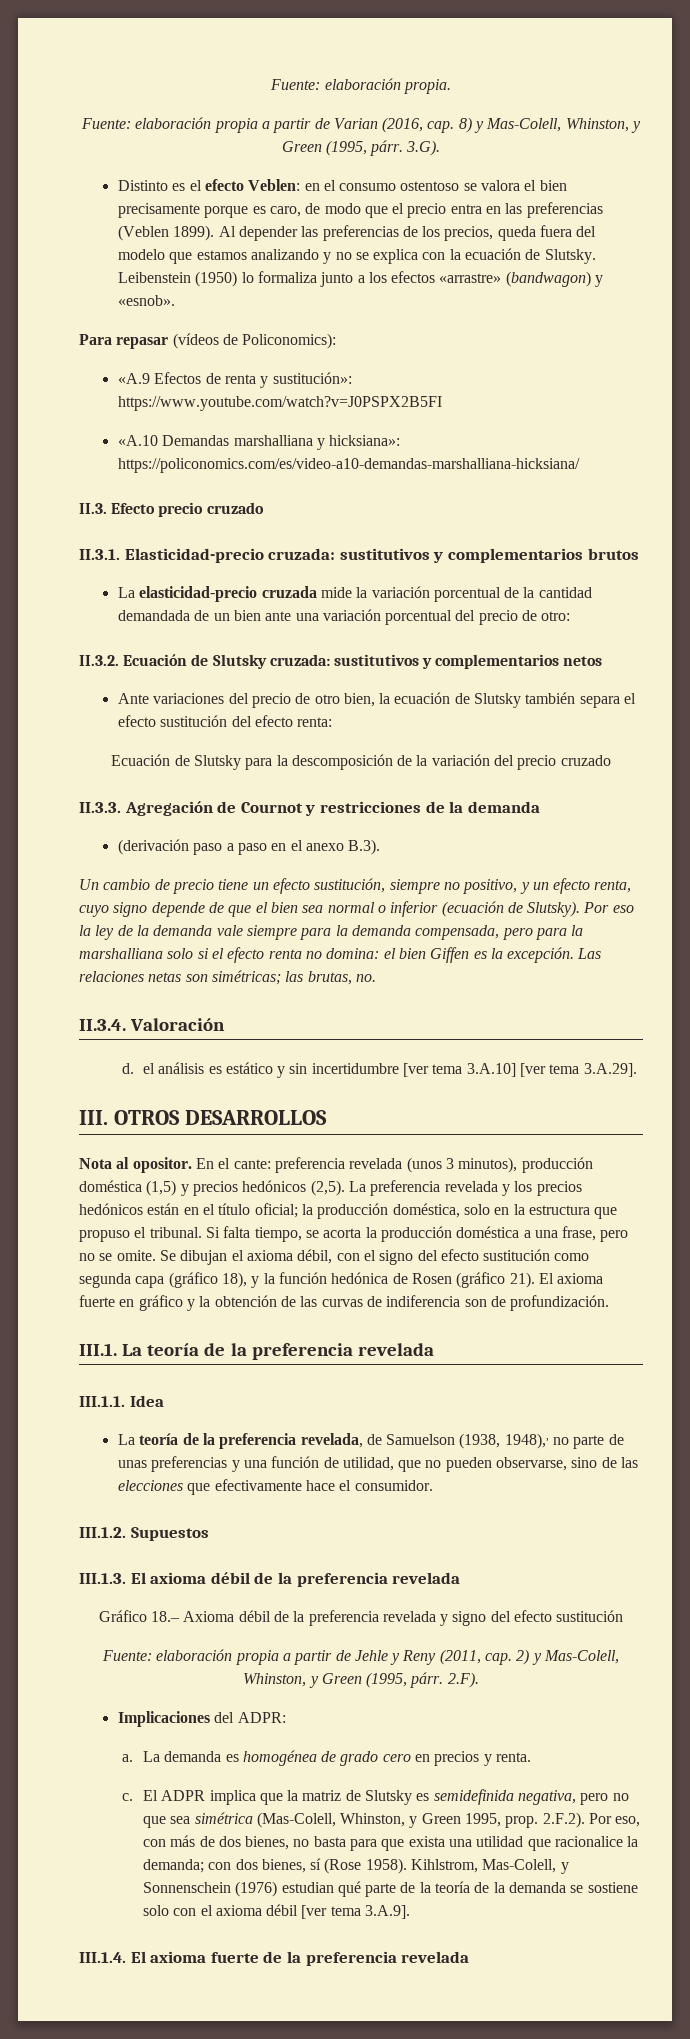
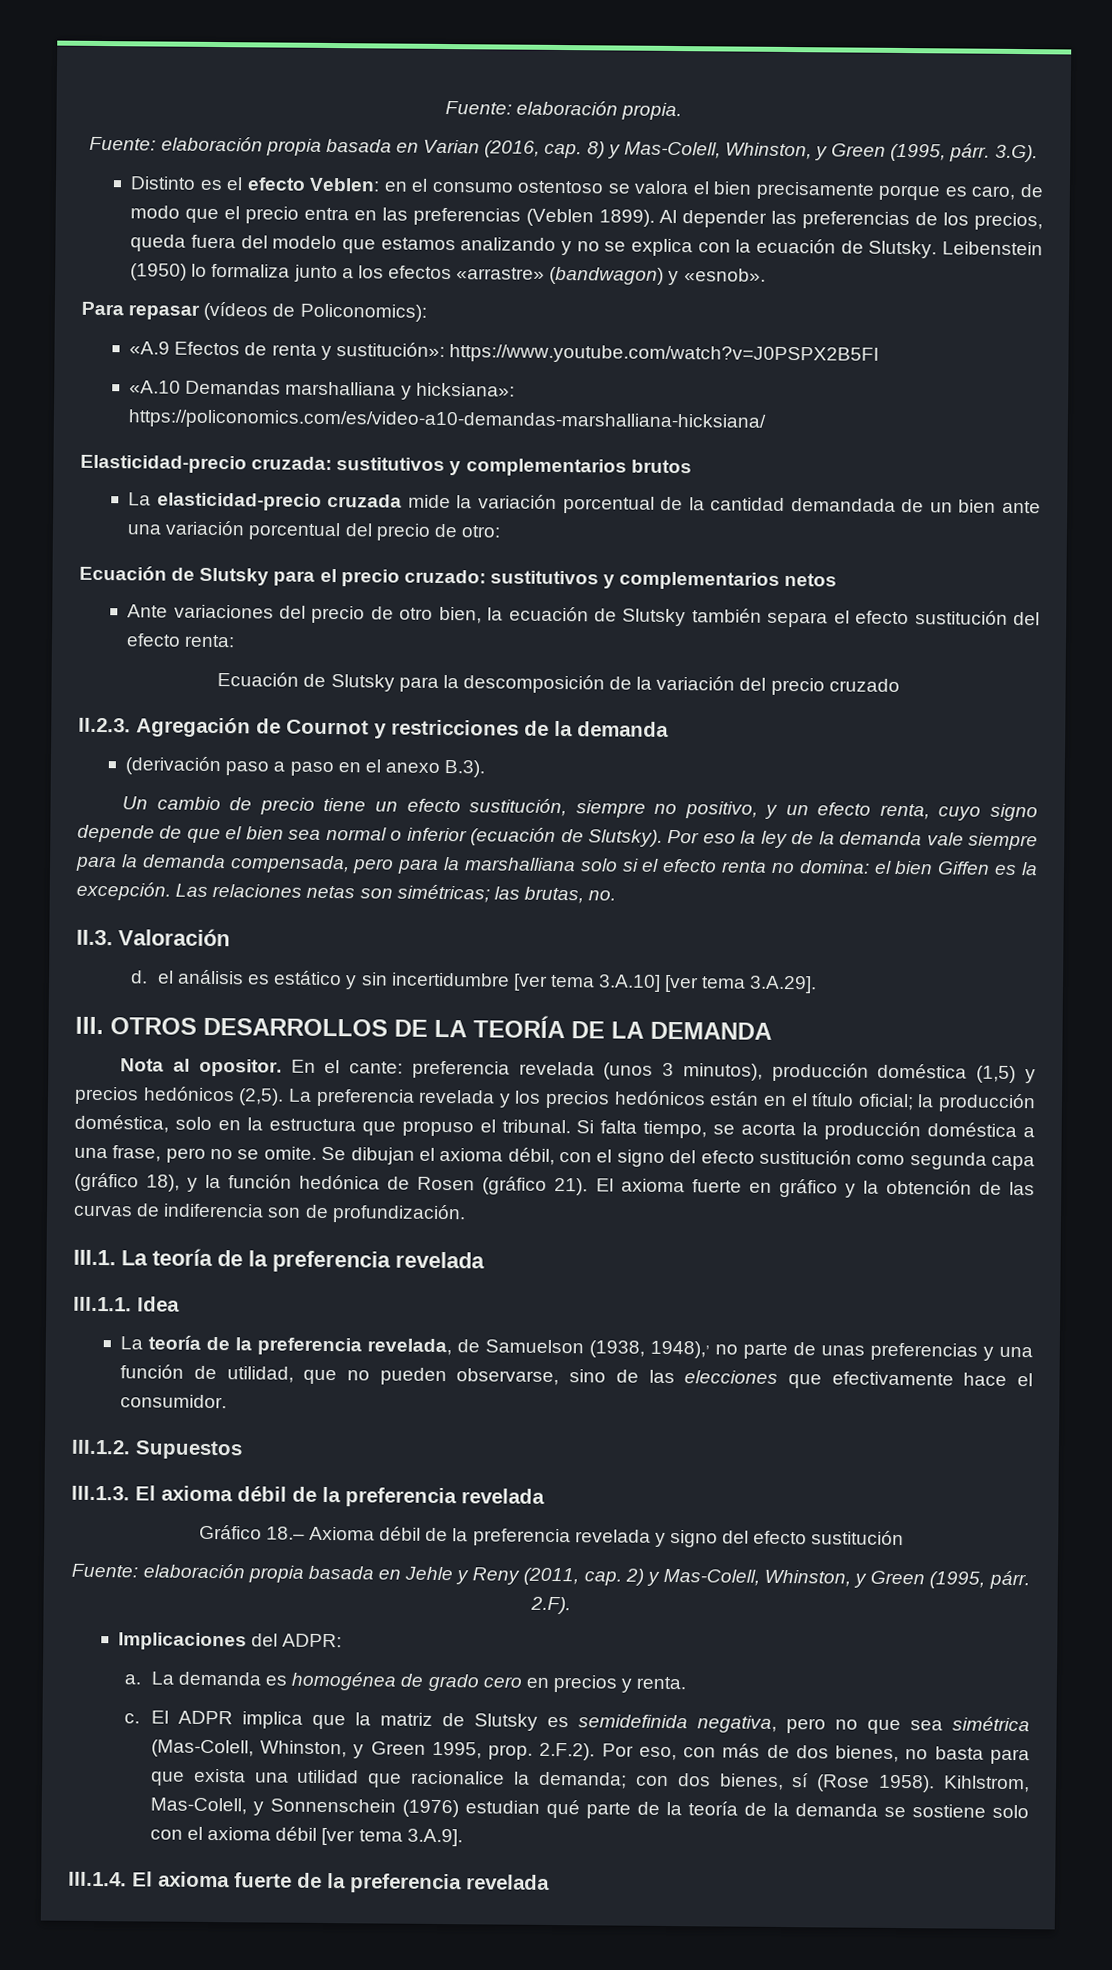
[261,118,330,133] a partir de -> [325,138,419,153] basada en
[79,502,264,517] [79,549,120,560] II.3. Efecto precio cruzado // II.3.1. -> (767, 420) none
[79,654,330,669] II.3.2. Ecuación de Slutsky cruzada: -> [79,565,486,587] Ecuación de Slutsky para el precio cruzado:
[79,802,121,813] II.3.3. -> [78,717,131,733] II.2.3.
[79,1019,126,1031] II.3.4. -> [76,929,113,946] II.3.
(327, 1117) none -> [394,1015,772,1040] DE LA TEORÍA DE LA DEMANDA
[282,1650,351,1665] a partir de -> [307,1565,401,1580] basada en

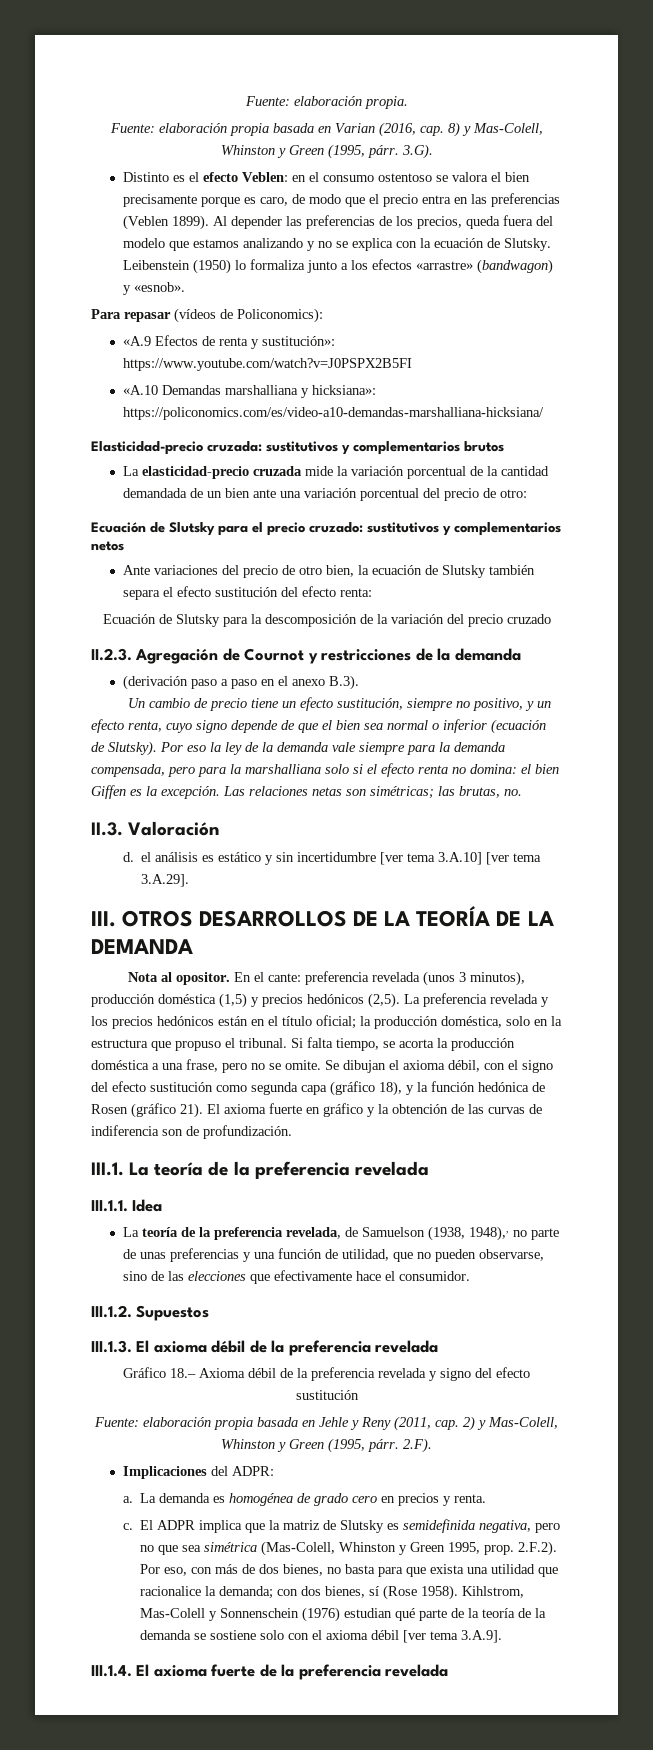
[724,142,812,160] Whinston, -> [220,145,275,155] Whinston
[764,1569,852,1587] Whinston, -> [221,1439,275,1449] Whinston
[260,1740,348,1758] Whinston, -> [339,1542,397,1552] Whinston
[149,1797,247,1815] Mas-Colell, -> [140,1608,206,1618] Mas-Colell

